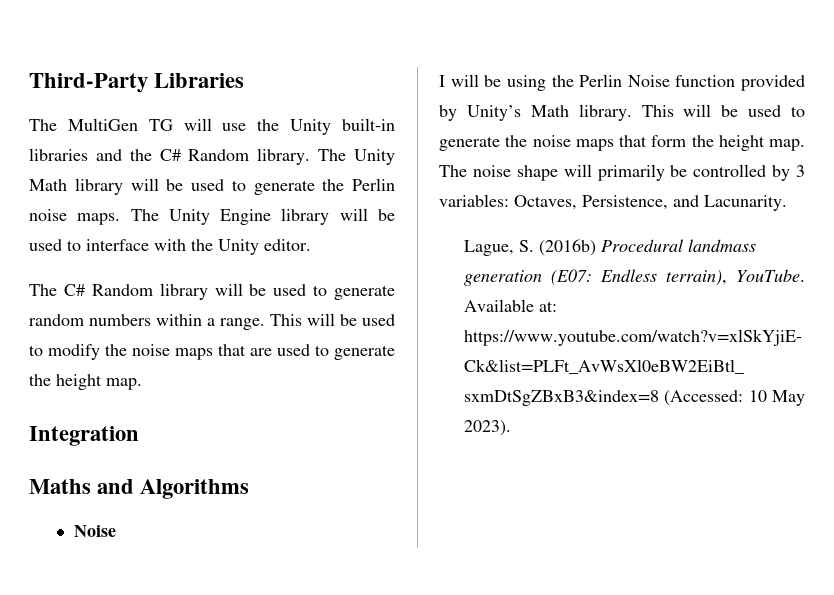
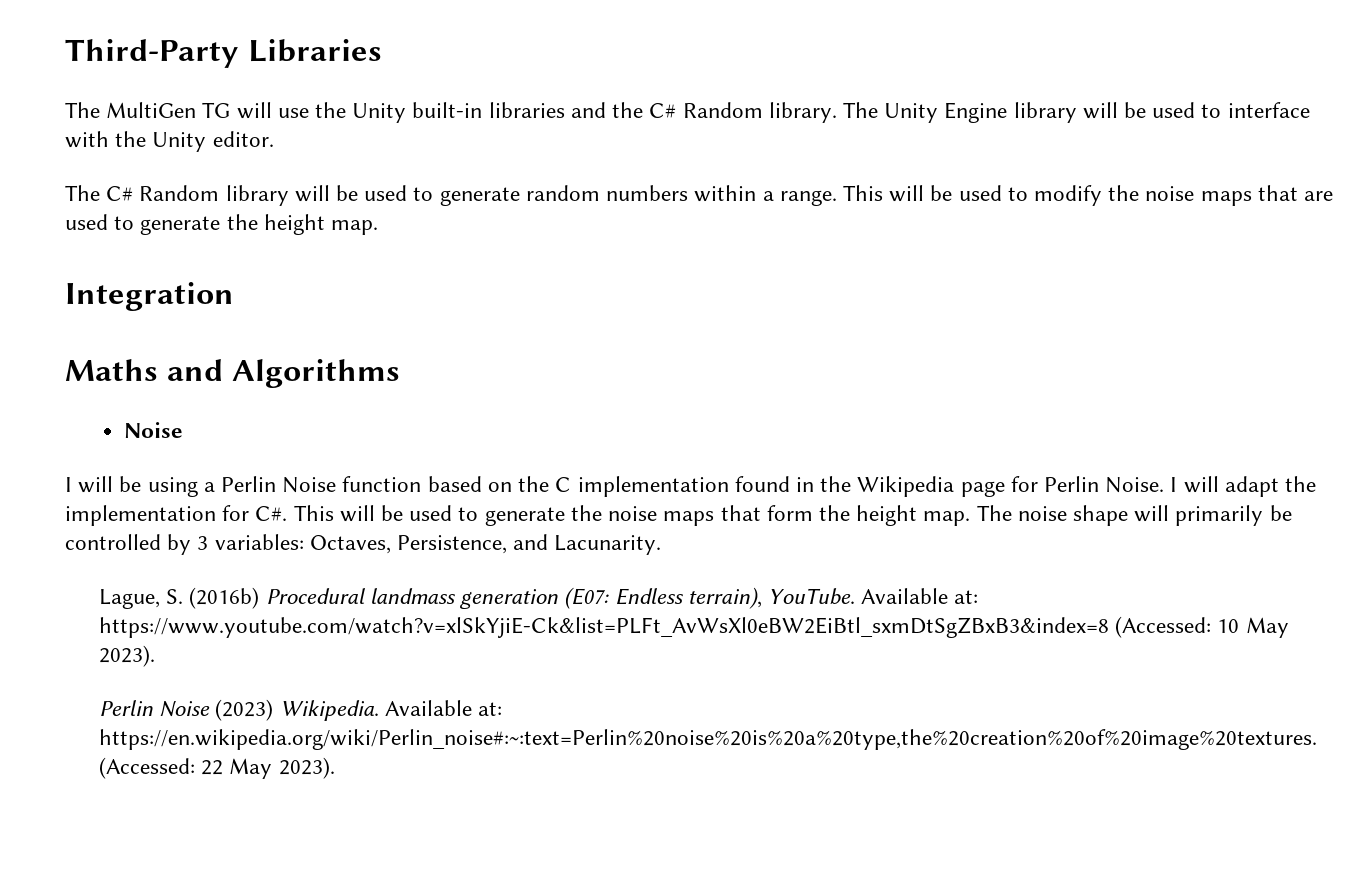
[29,178,395,195] [29,209,210,225] Math library will be used to generate the Perlin noise maps. The Unity -> (939, 113) none
[551,75,574,87] the -> [203,482,215,492] a
[741,75,805,91] [439,104,632,121] provided by Unity’s Math library. -> [427,476,1317,497] [65,505,288,526] based on the C implementation found in the Wikipedia page for Perlin Noise. I will adapt the implementation for C#.
(511, 428) none -> [99,699,503,721] [99,729,1318,750] [99,757,335,779] // Perlin Noise (2023) Wikipedia. Available at: https://en.wikipedia.org/wiki/Perlin_noise#:~:text=Perlin%20noise%20is%20a%20type,the%20creation%20of%20image%20textures. (Accessed: 22 May 2023).

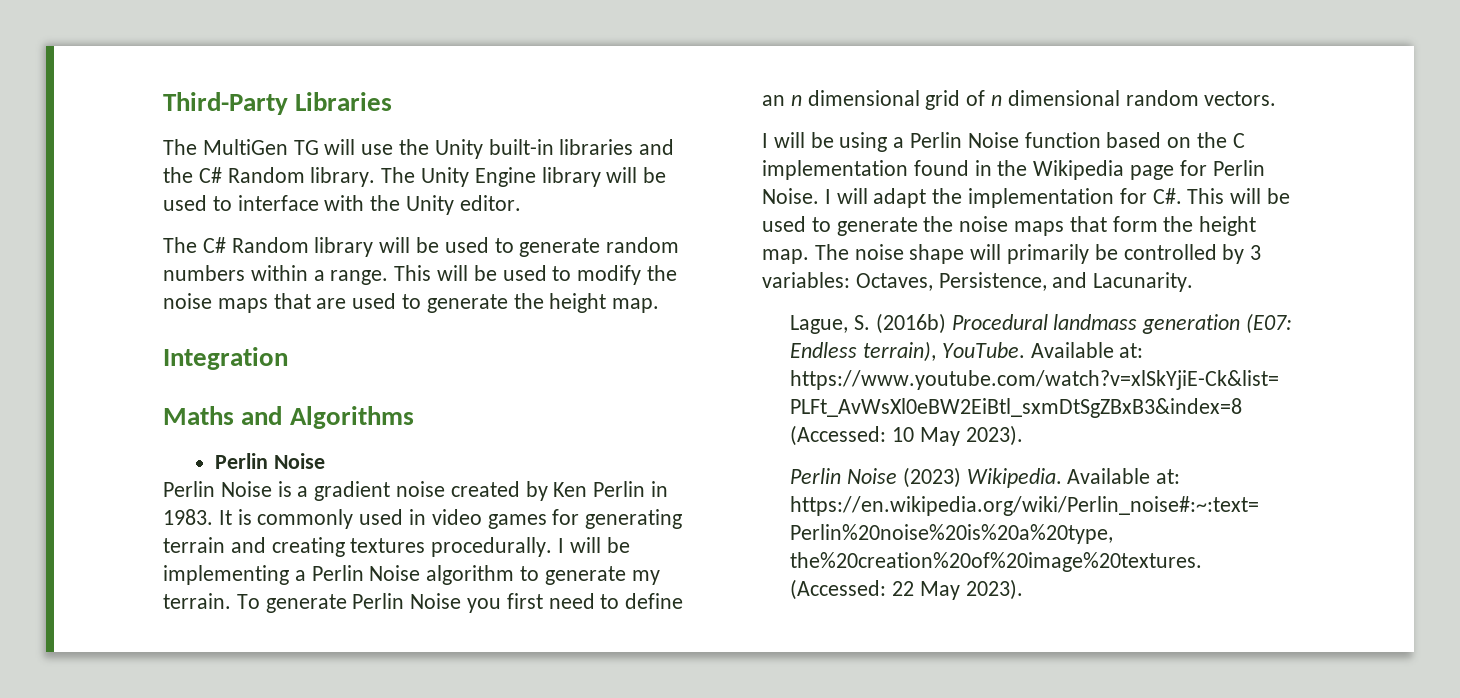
[124,422,184,438] Noise -> [214,453,325,469] [163,481,669,501] [163,509,683,529] [163,537,630,557] [163,565,660,585] [163,593,684,613] [762,90,1277,110] Perlin Noise // Perlin Noise is a gradient noise created by Ken Perlin in 1983. It is commonly used in video games for generating terrain and creating textures procedurally. I will be implementing a Perlin Noise algorithm to generate my terrain. To generate Perlin Noise you first need to define an n dimensional grid of n dimensional random vectors.

